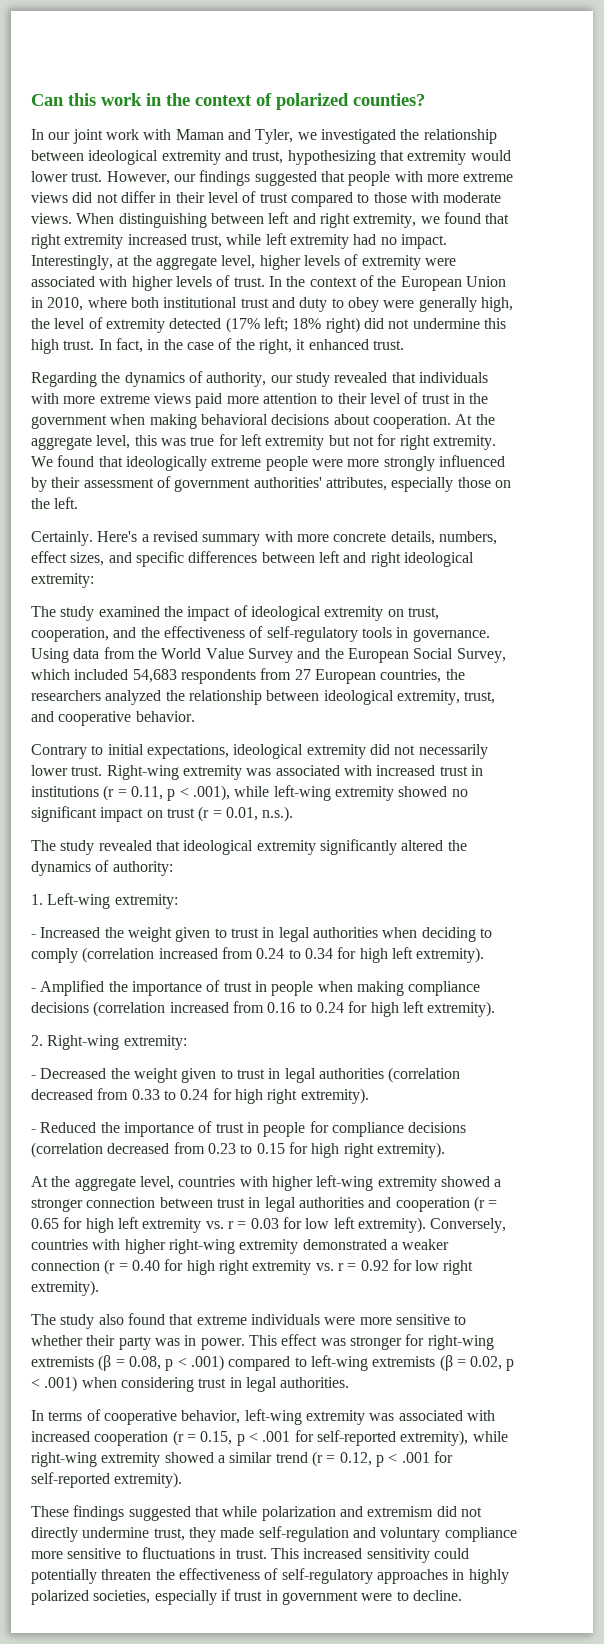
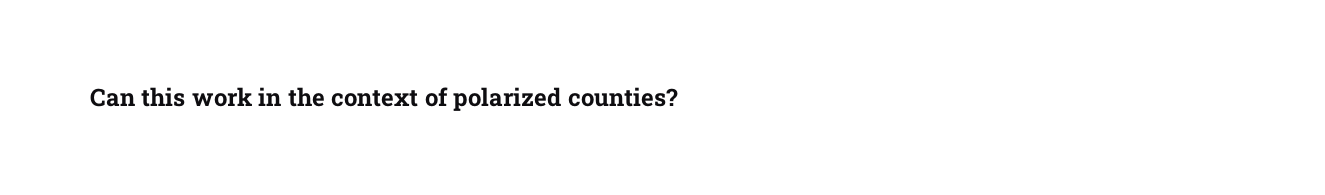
[31,129,497,144] [31,150,511,165] [31,170,514,186] [31,191,502,207] [31,212,510,228] [31,233,447,249] [31,254,456,270] [31,275,506,291] [31,297,513,312] [31,317,506,333] [31,338,404,354] [31,371,488,387] [31,392,489,408] [31,414,495,429] [31,434,496,450] [31,455,505,471] [31,476,511,492] [31,497,79,509] [31,531,497,546] [31,551,474,567] [31,573,94,588] [31,605,439,621] [31,626,490,642] [31,647,506,663] [31,668,465,684] [31,690,496,705] [31,711,195,726] [31,744,488,759] [31,765,483,780] [31,785,468,801] [31,806,294,822] [31,839,467,855] [31,860,173,876] [31,893,178,909] [31,927,492,942] [31,947,485,963] [31,980,481,996] [31,1001,496,1017] [31,1035,187,1050] [31,1067,461,1083] [31,1088,369,1104] [31,1121,467,1137] [31,1142,445,1158] [31,1175,502,1191] [31,1196,498,1212] [31,1217,507,1233] [31,1239,450,1254] [31,1259,474,1275] [31,1280,99,1296] [31,1313,467,1329] [31,1334,494,1350] [31,1355,515,1371] [31,1376,350,1392] [31,1409,495,1425] [31,1430,508,1446] [31,1451,453,1467] [31,1472,183,1488] [31,1505,482,1521] [31,1526,517,1542] [31,1547,469,1563] [31,1568,509,1584] [31,1589,462,1605] // In our joint work with Maman and Tyler, we investigated the relationship between ideological extremity and trust, hypothesizing that extremity would lower trust. However, our findings suggested that people with more extreme views did not differ in their level of trust compared to those with moderate views. When distinguishing between left and right extremity, we found that right extremity increased trust, while left extremity had no impact. Interestingly, at the aggregate level, higher levels of extremity were associated with higher levels of trust. In the context of the European Union in 2010, where both institutional trust and duty to obey were generally high, the level of extremity detected (17% left; 18% right) did not undermine this high trust. In fact, in the case of the right, it enhanced trust. // Regarding the dynamics of authority, our study revealed that individuals with more extreme views paid more attention to their level of trust in the government when making behavioral decisions about cooperation. At the aggregate level, this was true for left extremity but not for right extremity. We found that ideologically extreme people were more strongly influenced by their assessment of government authorities' attributes, especially those on the left. // Certainly. Here's a revised summary with more concrete details, numbers, effect sizes, and specific differences between left and right ideological extremity: // The study examined the impact of ideological extremity on trust, cooperation, and the effectiveness of self-regulatory tools in governance. Using data from the World Value Survey and the European Social Survey, which included 54,683 respondents from 27 European countries, the researchers analyzed the relationship between ideological extremity, trust, and cooperative behavior. // Contrary to initial expectations, ideological extremity did not necessarily lower trust. Right-wing extremity was associated with increased trust in institutions (r = 0.11, p < .001), while left-wing extremity showed no significant impact on trust (r = 0.01, n.s.). // The study revealed that ideological extremity significantly altered the dynamics of authority: // 1. Left-wing extremity: // - Increased the weight given to trust in legal authorities when deciding to comply (correlation increased from 0.24 to 0.34 for high left extremity). // - Amplified the importance of trust in people when making compliance decisions (correlation increased from 0.16 to 0.24 for high left extremity). // 2. Right-wing extremity: // - Decreased the weight given to trust in legal authorities (correlation decreased from 0.33 to 0.24 for high right extremity). // - Reduced the importance of trust in people for compliance decisions (correlation decreased from 0.23 to 0.15 for high right extremity). // At the aggregate level, countries with higher left-wing extremity showed a stronger connection between trust in legal authorities and cooperation (r = 0.65 for high left extremity vs. r = 0.03 for low left extremity). Conversely, countries with higher right-wing extremity demonstrated a weaker connection (r = 0.40 for high right extremity vs. r = 0.92 for low right extremity). // The study also found that extreme individuals were more sensitive to whether their party was in power. This effect was stronger for right-wing extremists (β = 0.08, p < .001) compared to left-wing extremists (β = 0.02, p < .001) when considering trust in legal authorities. // In terms of cooperative behavior, left-wing extremity was associated with increased cooperation (r = 0.15, p < .001 for self-reported extremity), while right-wing extremity showed a similar trend (r = 0.12, p < .001 for self-reported extremity). // These findings suggested that while polarization and extremism did not directly undermine trust, they made self-regulation and voluntary compliance more sensitive to fluctuations in trust. This increased sensitivity could potentially threaten the effectiveness of self-regulatory approaches in highly polarized societies, especially if trust in government were to decline. -> (678, 97) none

